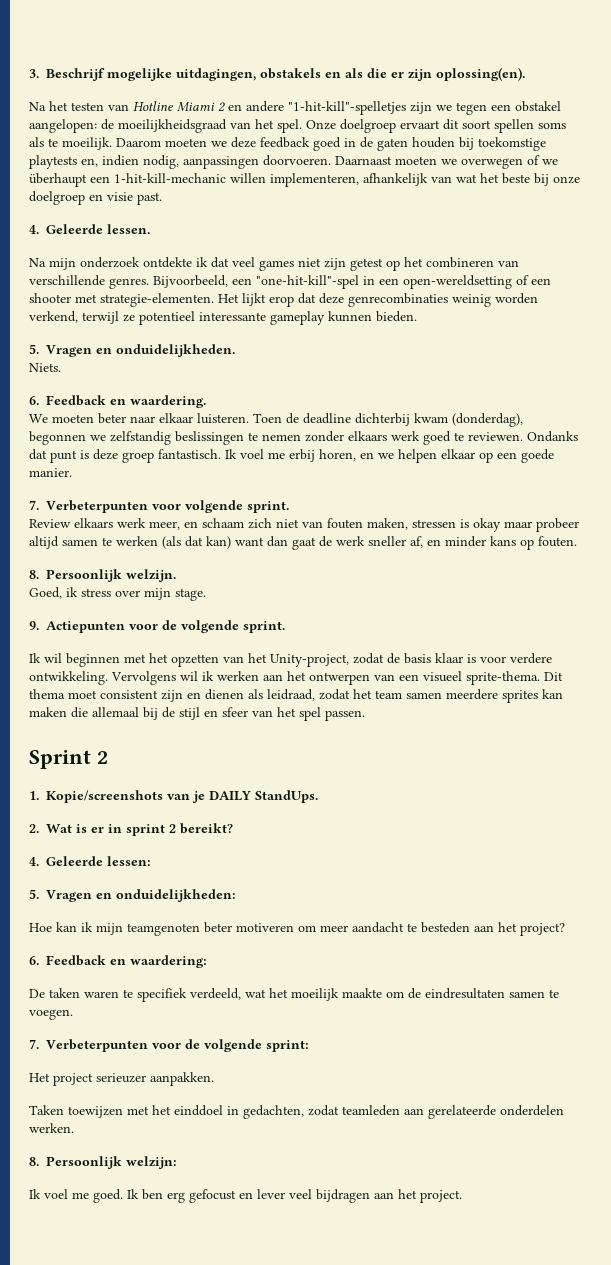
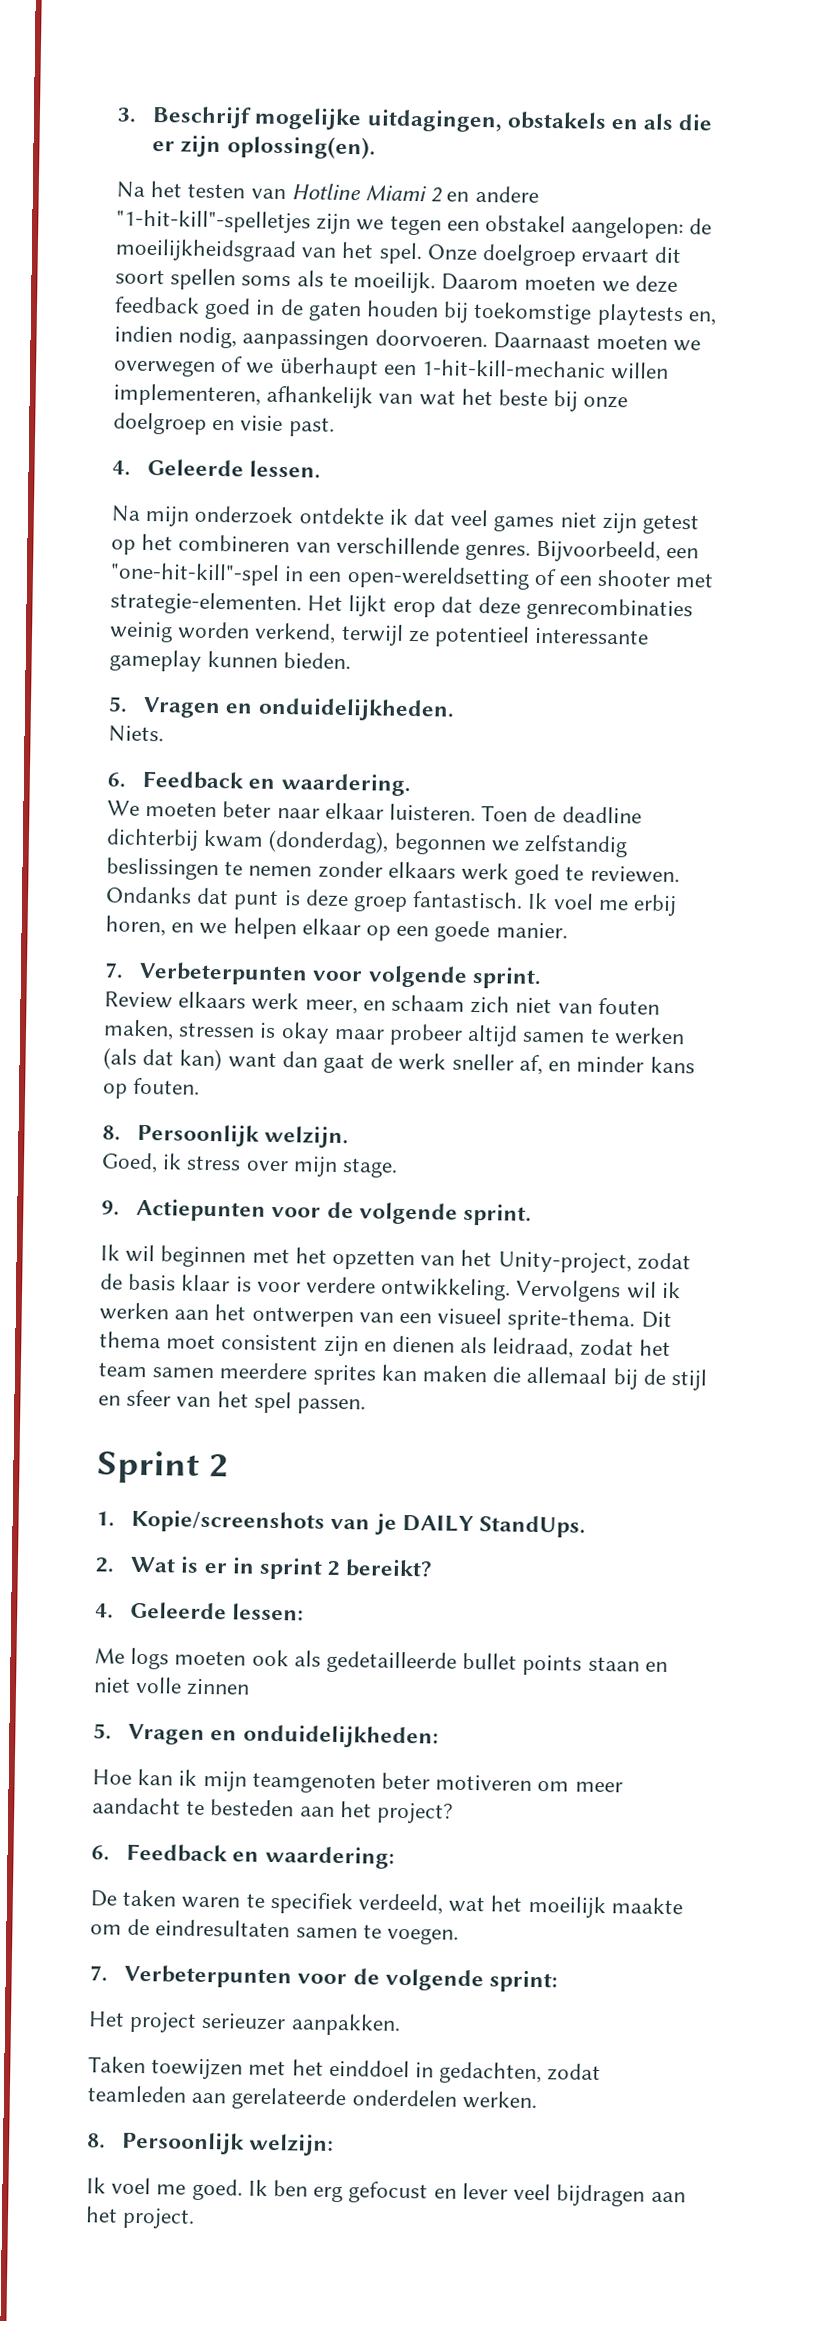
(151, 861) none -> [94,1647,668,1676] [93,1676,251,1696] // Me logs moeten ook als gedetailleerde bullet points staan en niet volle zinnen

